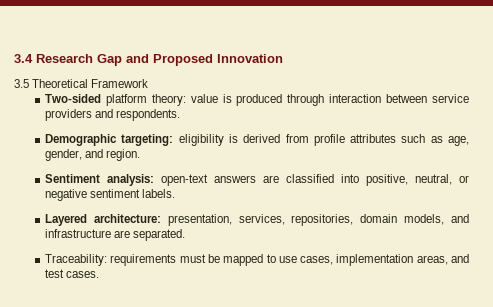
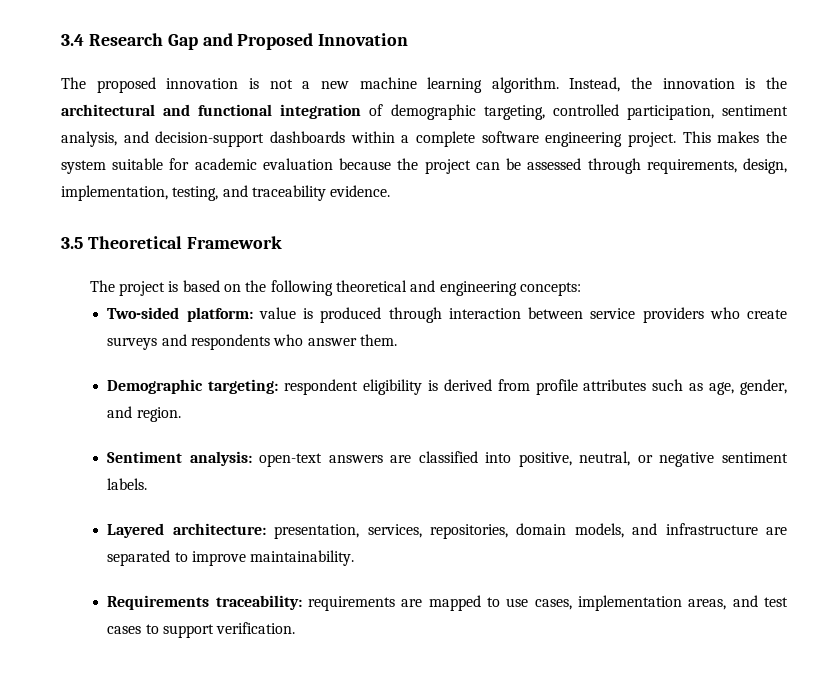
[14,79,149,88] 3.5 Theoretical Framework -> [61,77,787,93] [61,104,788,120] [61,131,787,147] [61,158,788,174] [61,185,391,201] [61,236,282,249] [89,280,581,296] The proposed innovation is not a new machine learning algorithm. Instead, the innovation is the architectural and functional integration of demographic targeting, controlled participation, sentiment analysis, and decision-support dashboards within a complete software engineering project. This makes the system suitable for academic evaluation because the project can be assessed through requirements, design, implementation, testing, and traceability evidence. // 3.5 Theoretical Framework // The project is based on the following theoretical and engineering concepts:
[105,94,186,106] platform theory: -> [186,307,253,322] platform:
[95,109,181,121] and respondents. -> [709,307,787,319] [107,334,397,350] who create surveys and respondents who answer them.
(174, 140) none -> [284,379,359,395] respondent
[133,229,186,241] [44,254,220,266] separated. // Traceability: requirements must be -> [107,550,355,566] [107,595,423,611] separated to improve maintainability. // Requirements traceability: requirements are
[66,271,100,278] cases. -> [107,622,296,638] cases to support verification.

